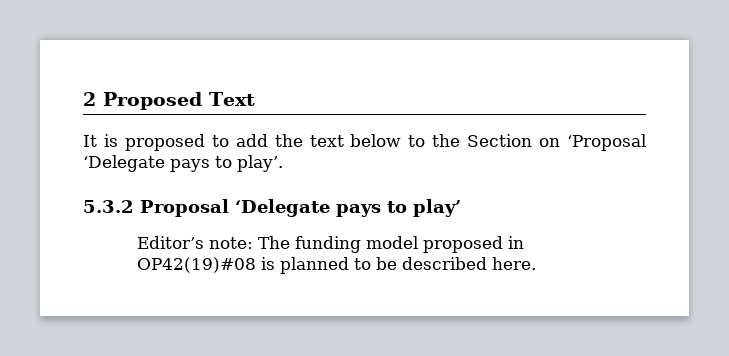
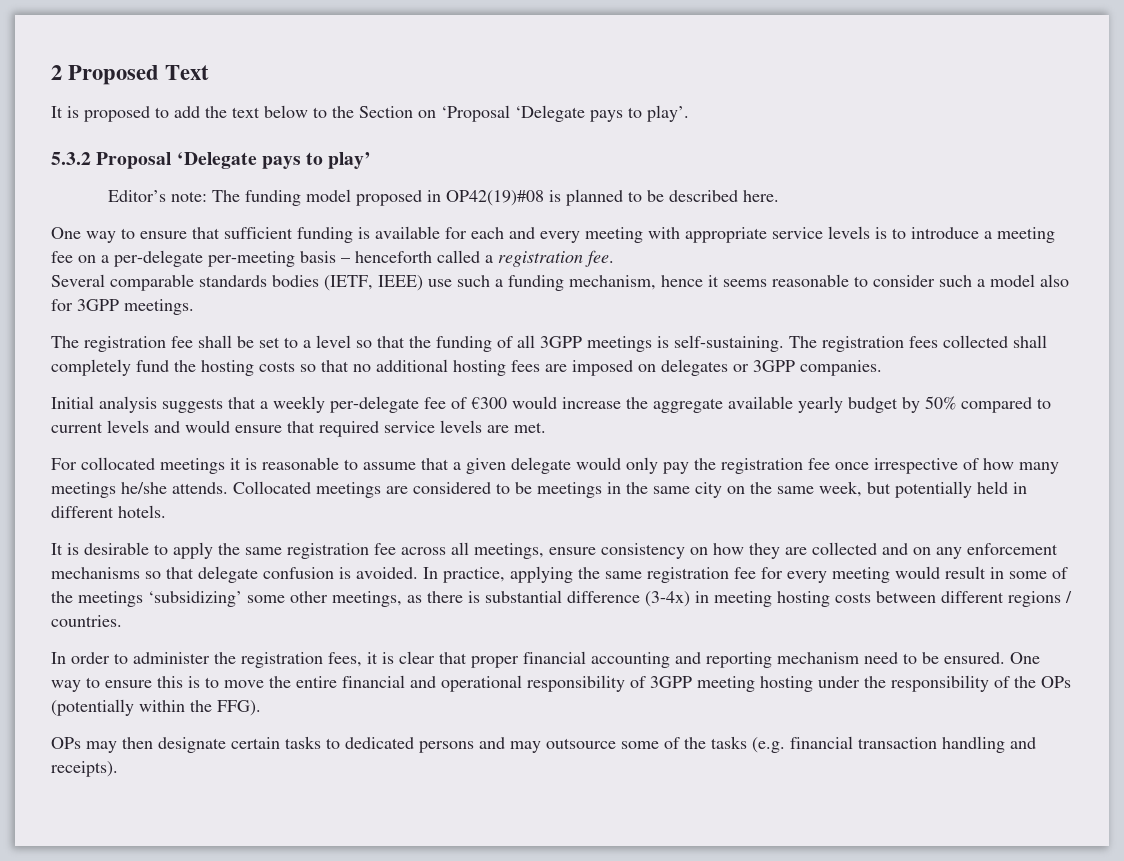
(536, 263) none -> [51,226,1055,243] [51,250,614,267] [51,274,1069,291] [51,299,194,315] [51,335,1047,352] [51,359,882,376] [51,396,1051,413] [51,420,546,437] [51,457,1059,474] [51,481,1027,498] [51,505,166,518] [51,542,1058,559] [51,566,1068,583] [51,590,1072,607] [51,615,122,627] [51,651,1040,668] [51,675,1071,692] [51,699,261,716] [51,736,1036,753] [51,761,118,777] // One way to ensure that sufficient funding is available for each and every meeting with appropriate service levels is to introduce a meeting fee on a per-delegate per-meeting basis – henceforth called a registration fee. // Several comparable standards bodies (IETF, IEEE) use such a funding mechanism, hence it seems reasonable to consider such a model also for 3GPP meetings. // The registration fee shall be set to a level so that the funding of all 3GPP meetings is self-sustaining. The registration fees collected shall completely fund the hosting costs so that no additional hosting fees are imposed on delegates or 3GPP companies. // Initial analysis suggests that a weekly per-delegate fee of €300 would increase the aggregate available yearly budget by 50% compared to current levels and would ensure that required service levels are met. // For collocated meetings it is reasonable to assume that a given delegate would only pay the registration fee once irrespective of how many meetings he/she attends. Collocated meetings are considered to be meetings in the same city on the same week, but potentially held in different hotels. // It is desirable to apply the same registration fee across all meetings, ensure consistency on how they are collected and on any enforcement mechanisms so that delegate confusion is avoided. In practice, applying the same registration fee for every meeting would result in some of the meetings ‘subsidizing’ some other meetings, as there is substantial difference (3-4x) in meeting hosting costs between different regions / countries. // In order to administer the registration fees, it is clear that proper financial accounting and reporting mechanism need to be ensured. One way to ensure this is to move the entire financial and operational responsibility of 3GPP meeting hosting under the responsibility of the OPs (potentially within the FFG). // OPs may then designate certain tasks to dedicated persons and may outsource some of the tasks (e.g. financial transaction handling and receipts).

